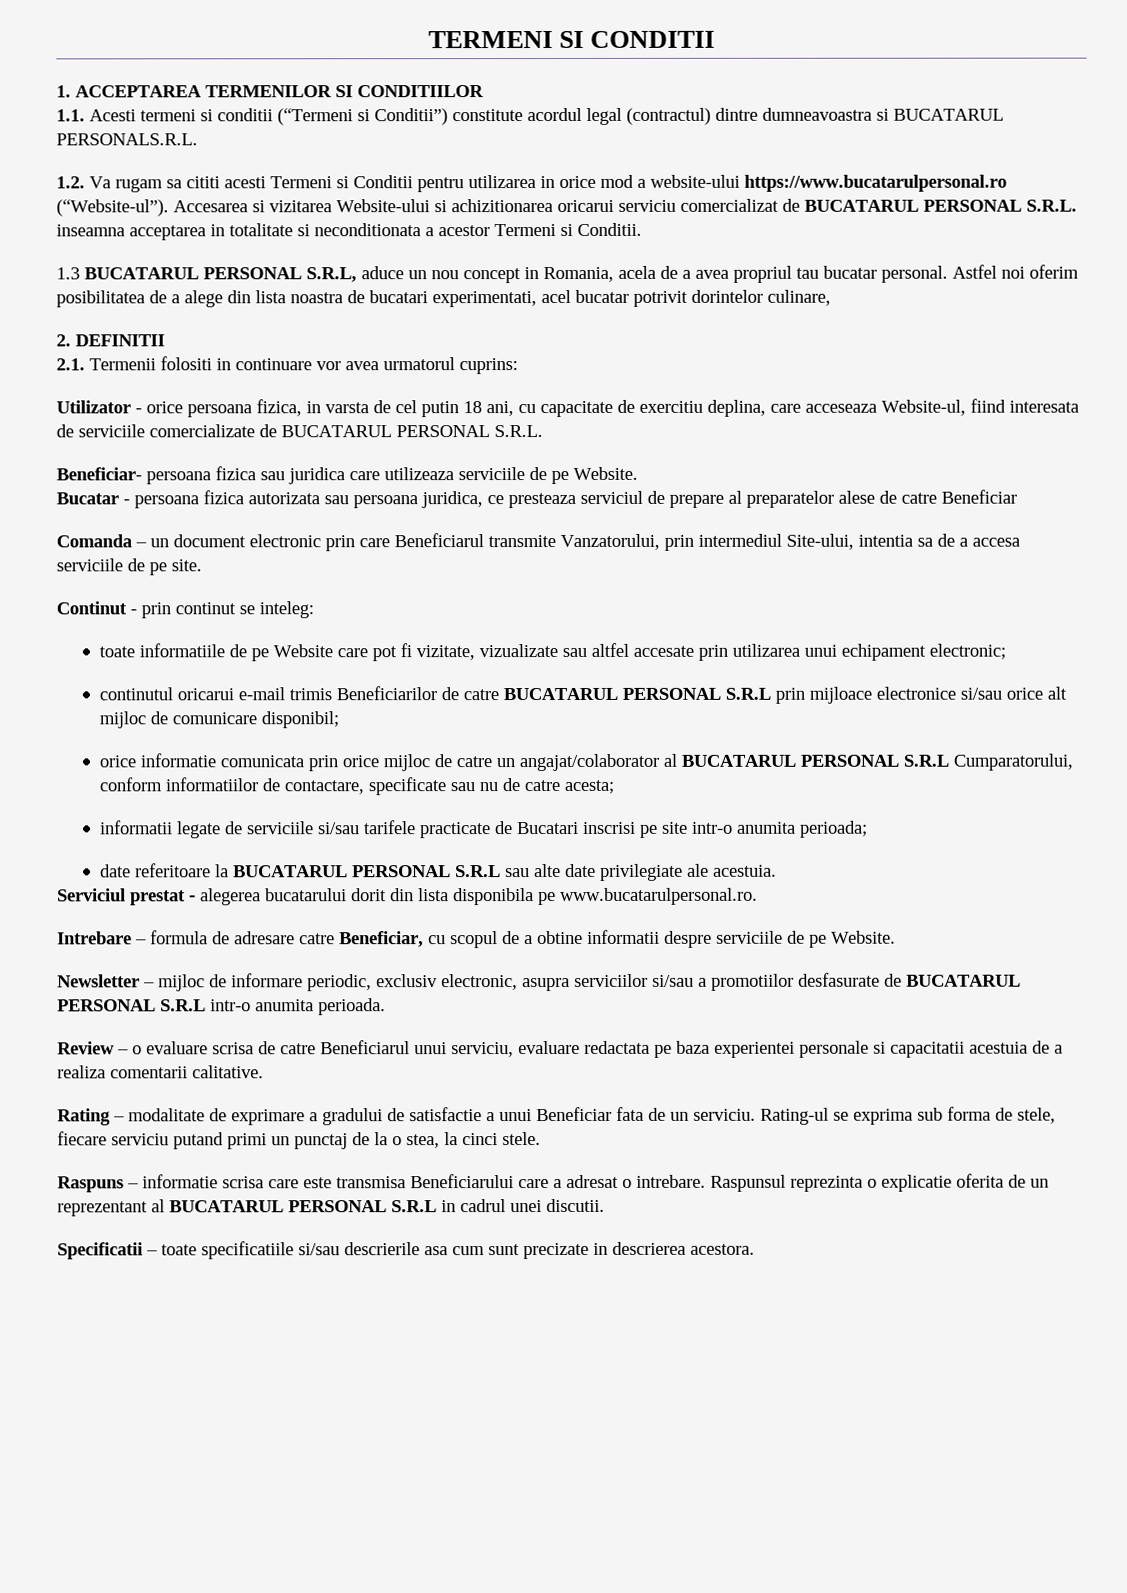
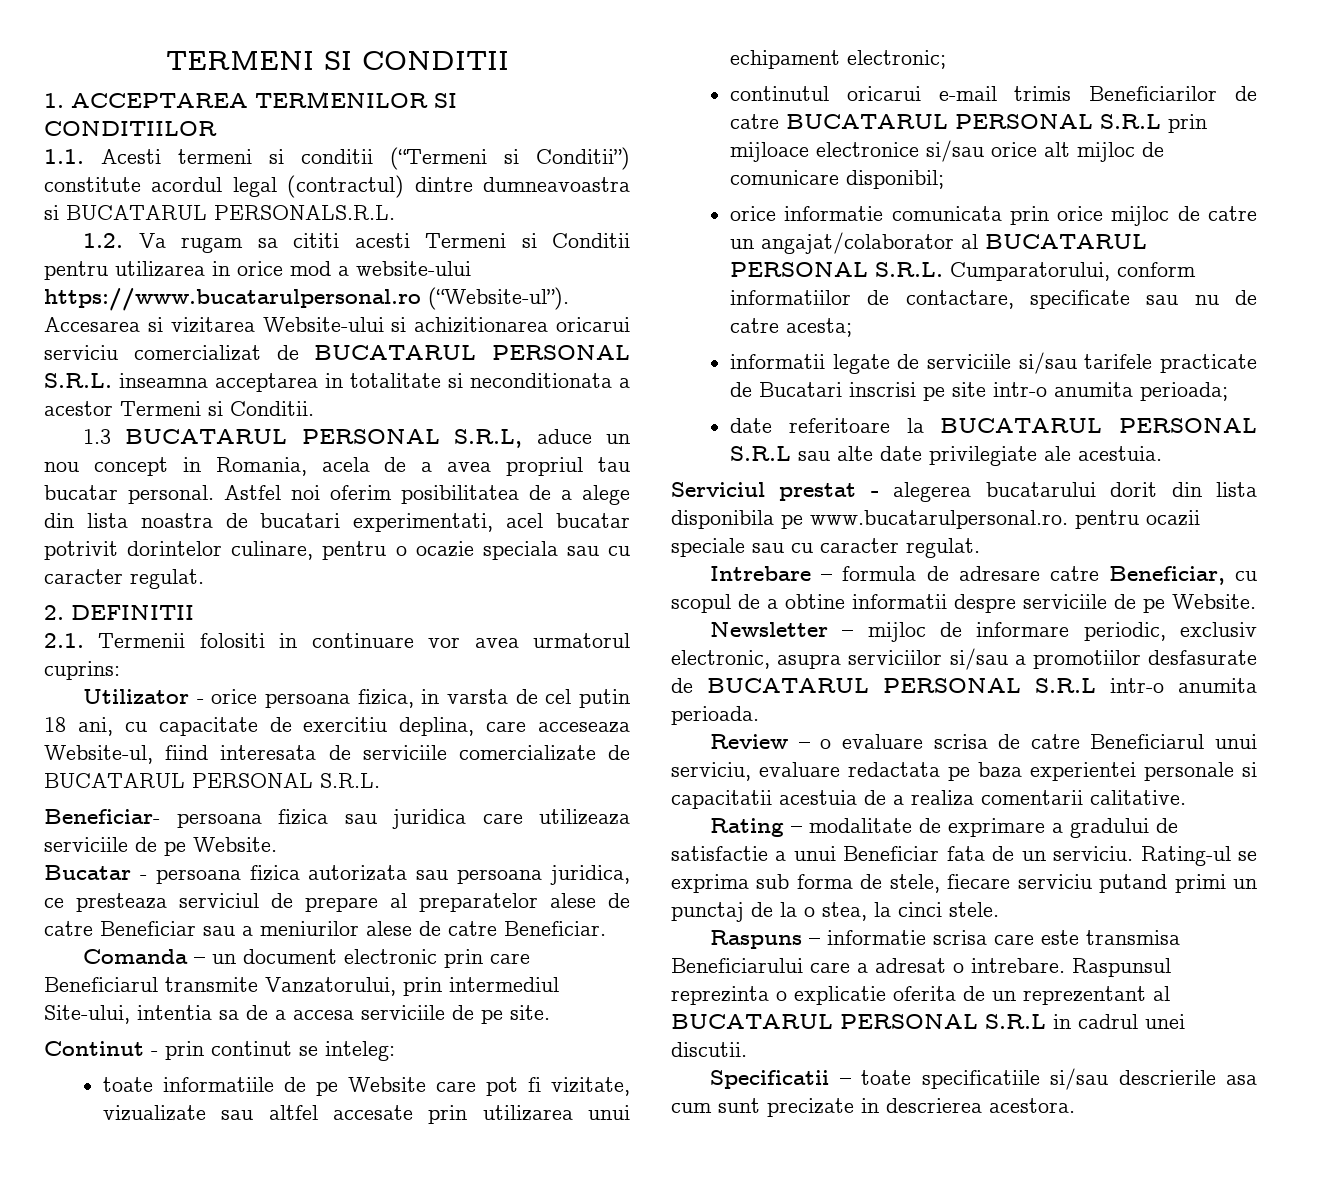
(831, 297) none -> [322,541,630,560] [44,569,204,589] pentru o ocazie speciala sau cu caracter regulat.
(1017, 496) none -> [203,921,606,936] sau a meniurilor alese de catre Beneficiar.
[902,754,949,767] S.R.L -> [875,262,944,277] S.R.L.
(758, 896) none -> [1075,510,1200,529] [671,538,980,558] pentru ocazii speciale sau cu caracter regulat.

